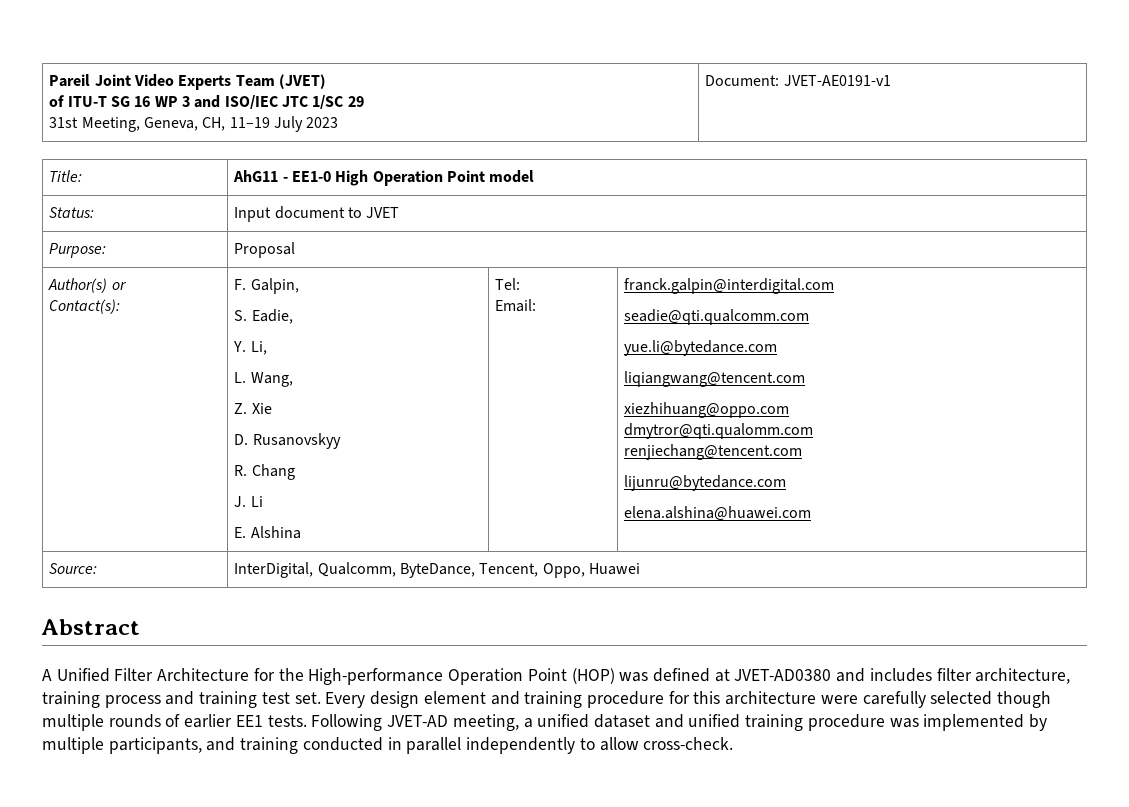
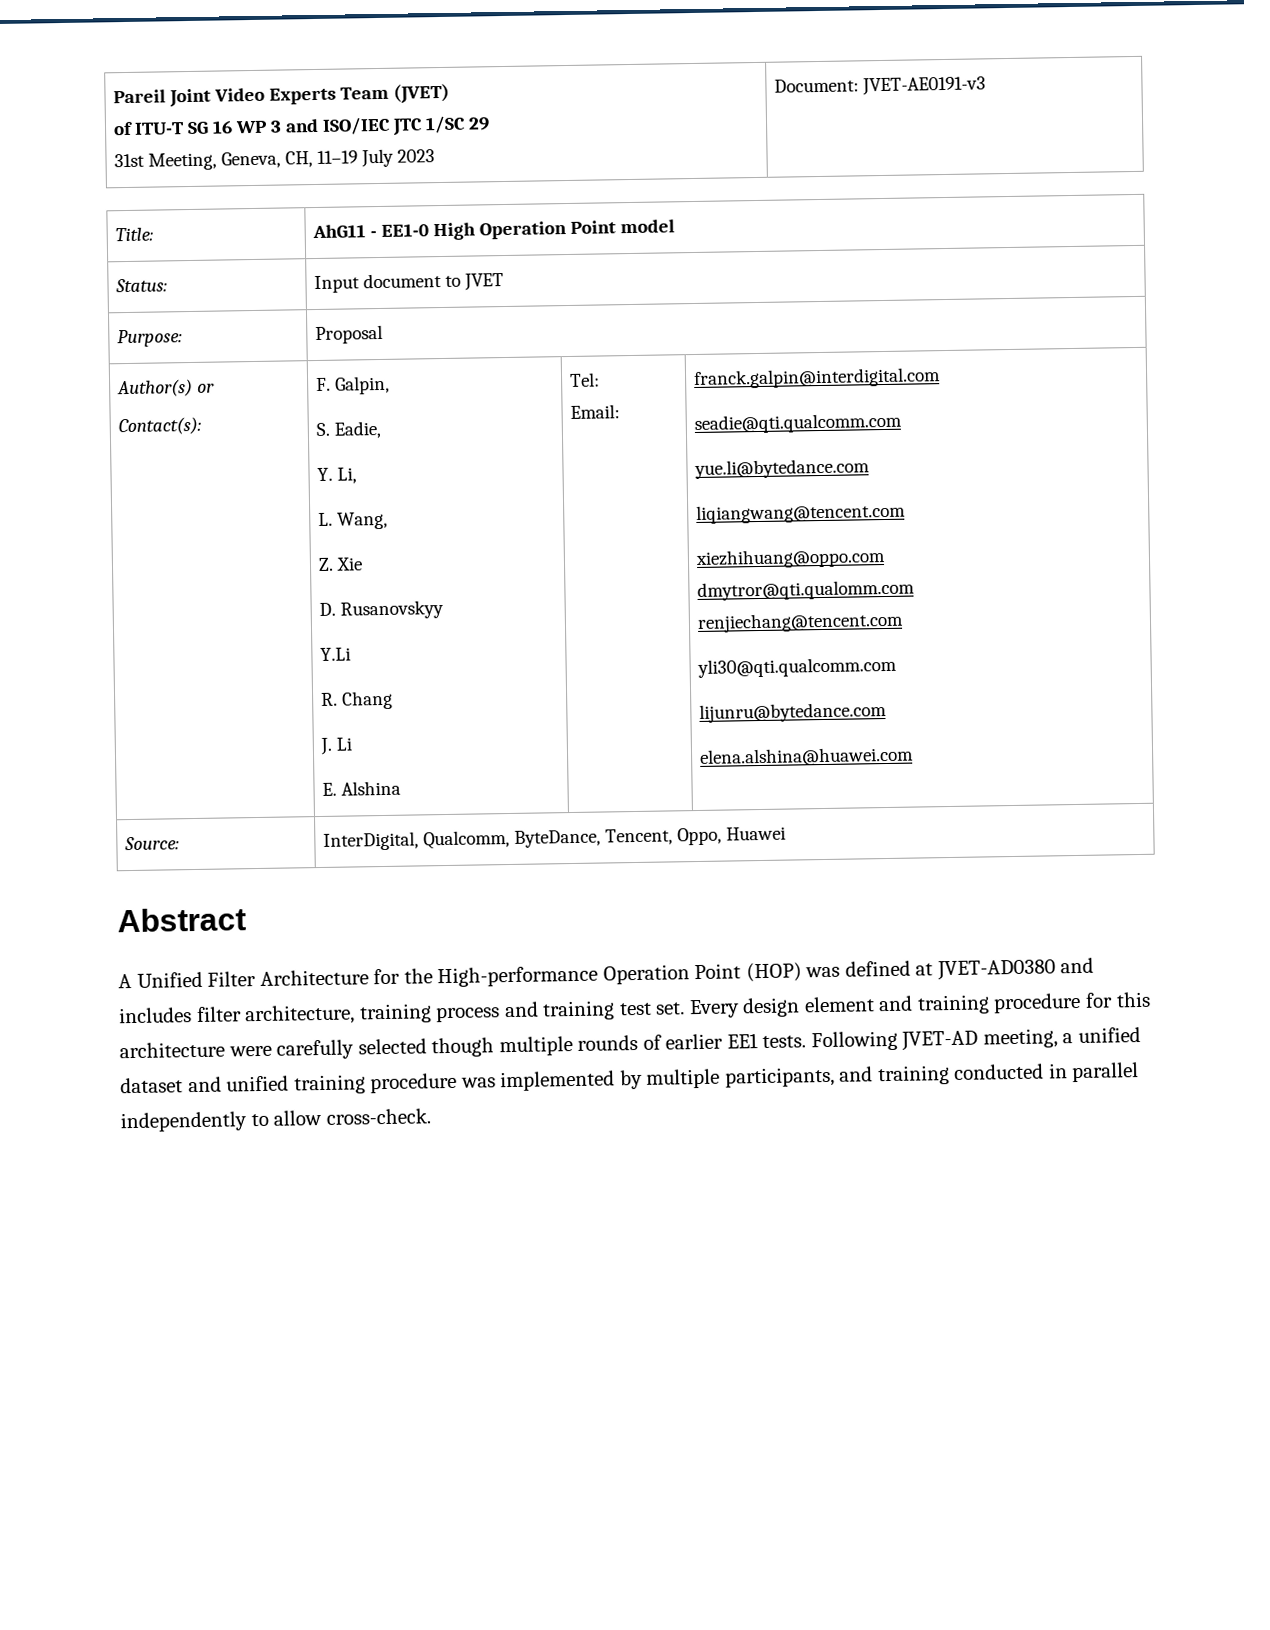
[783,75,891,86] JVET-AE0191-v1 -> [862,76,987,96] JVET-AE0191-v3
(341, 441) none -> [320,647,352,661] // Y.Li
(803, 452) none -> [697,656,898,678] // yli30@qti.qualcomm.com

